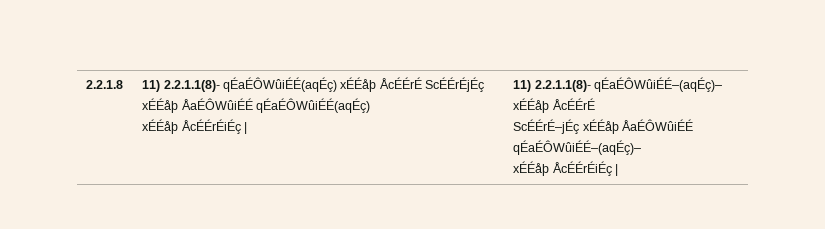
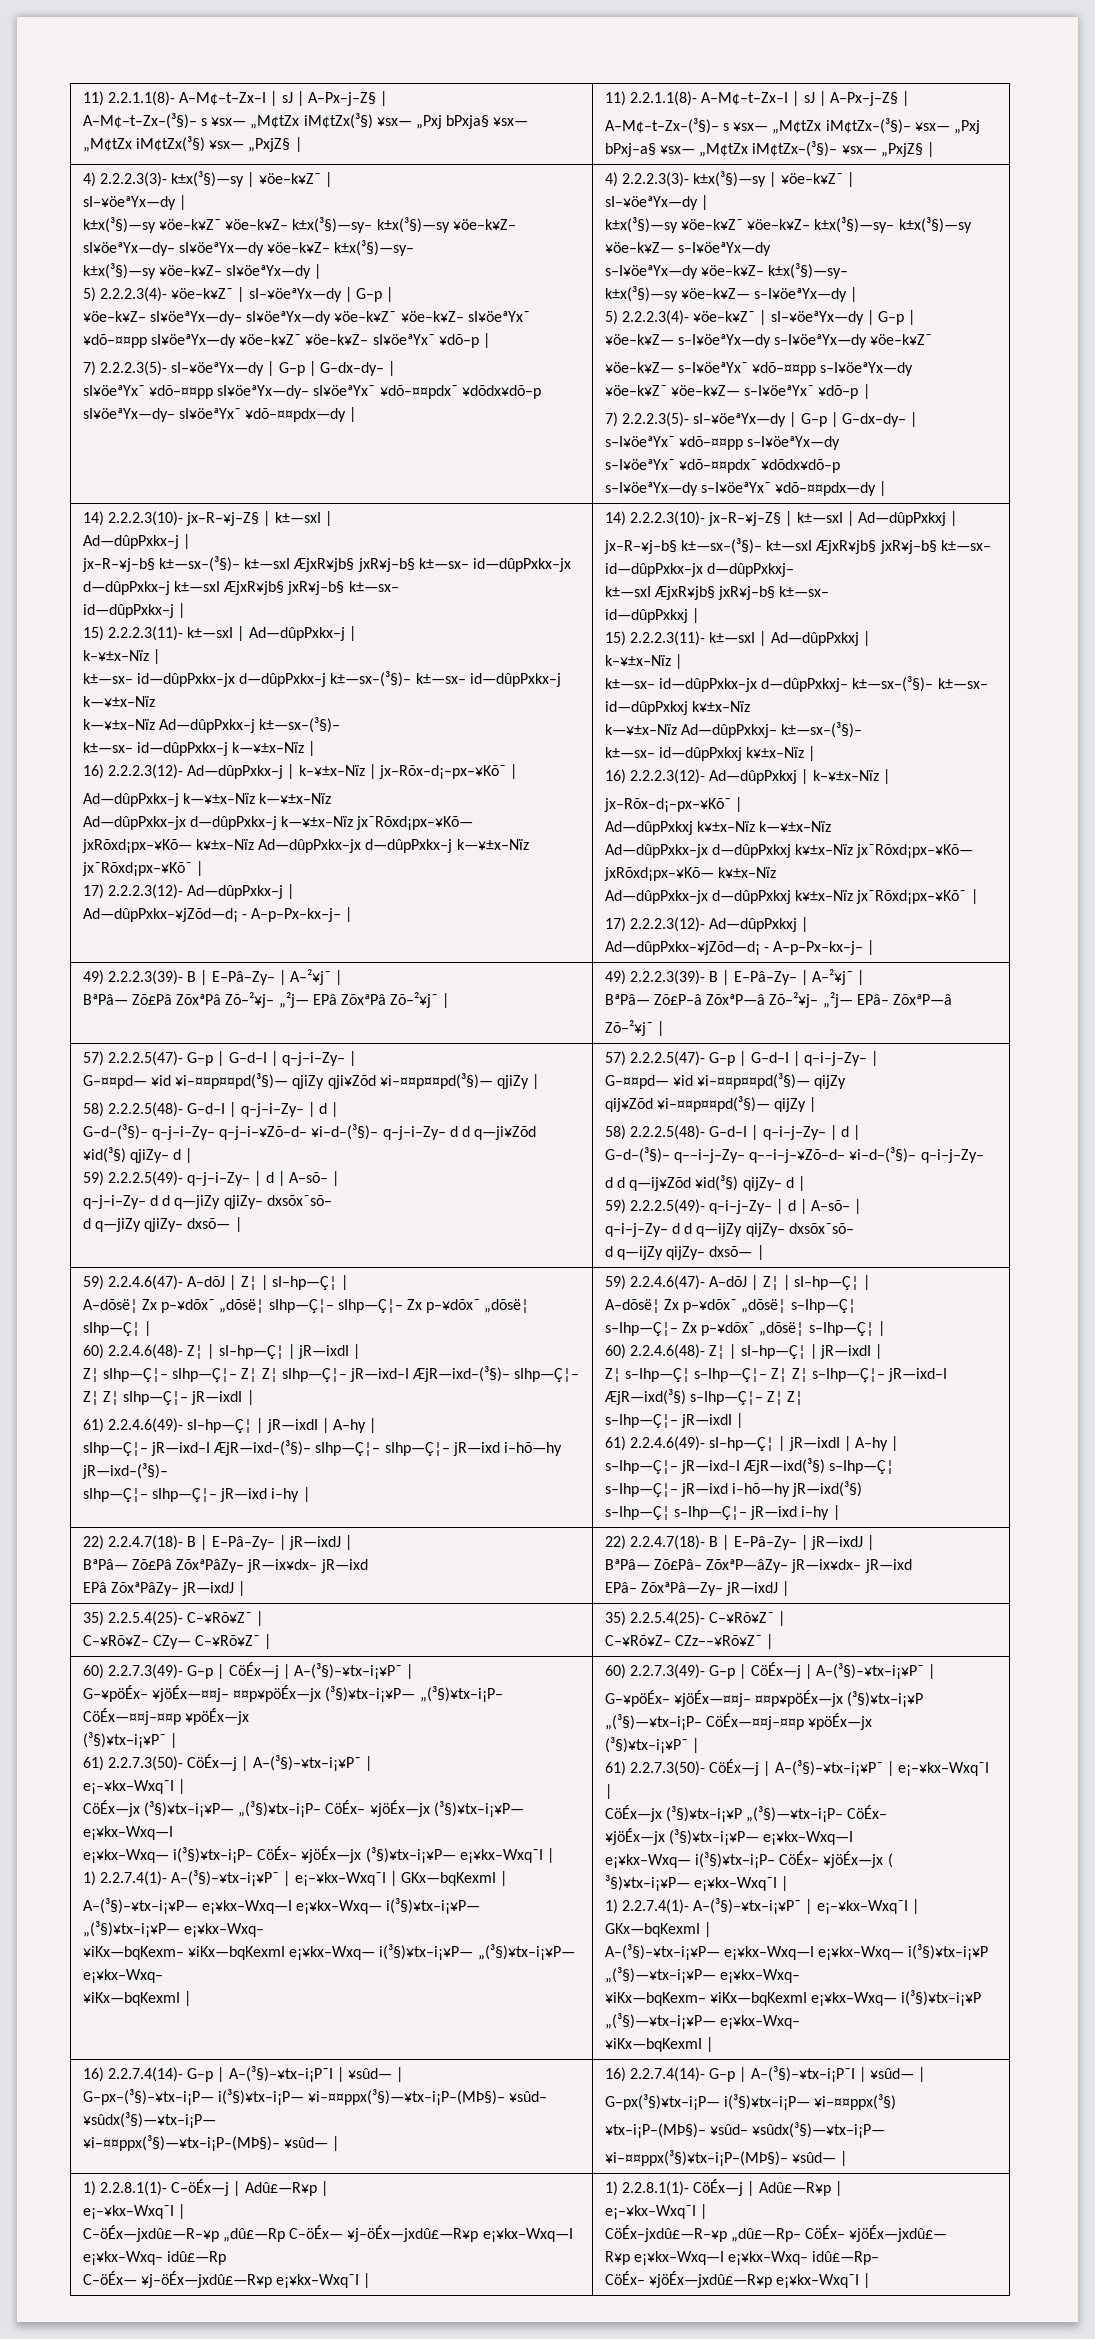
[86,80,124,89] [142,77,485,92] [142,98,371,113] [142,119,248,134] [513,77,723,92] [513,98,595,113] [513,119,694,134] [513,140,642,155] [513,161,612,176] 2.2.1.8 | 11) 2.2.1.1(8)- qÉaÉÔWûiÉÉ(aqÉç) xÉÉåþ ÅcÉÉrÉ ScÉÉrÉjÉç xÉÉåþ ÅaÉÔWûiÉÉ qÉaÉÔWûiÉÉ(aqÉç) // xÉÉåþ ÅcÉÉrÉiÉç | | 11) 2.2.1.1(8)- qÉaÉÔWûiÉÉ–(aqÉç)– xÉÉåþ ÅcÉÉrÉ // ScÉÉrÉ–jÉç xÉÉåþ ÅaÉÔWûiÉÉ qÉaÉÔWûiÉÉ–(aqÉç)– // xÉÉåþ ÅcÉÉrÉiÉç -> [82,91,388,106] [82,113,529,129] [82,136,302,152] [604,91,910,106] [604,118,980,134] [604,141,934,157] [82,171,332,187] [82,195,187,210] [82,217,516,233] [82,240,415,256] [82,263,322,279] [82,287,394,302] [82,311,530,325] [82,333,490,348] [82,361,396,376] [82,385,541,399] [82,407,357,422] [604,171,854,187] [604,195,709,210] [604,217,972,233] [604,242,772,256] [604,263,849,279] [604,286,858,302] [604,310,916,325] [604,334,933,348] [604,362,914,376] [604,384,870,399] [604,412,918,427] [604,436,841,450] [604,459,841,473] [604,481,887,496] [82,511,332,526] [82,534,191,549] [81,556,571,572] [82,581,399,595] [82,603,186,618] [82,626,356,641] [82,649,161,664] [82,671,561,687] [82,696,155,707] [82,717,341,733] [82,741,316,756] [82,764,518,779] [82,793,332,807] [82,816,474,830] [81,839,529,853] [81,861,204,876] [82,884,295,899] [82,907,353,922] [604,511,958,526] [603,538,991,554] [604,563,795,577] [604,586,830,600] [604,608,700,623] [604,631,870,646] [604,654,683,669] [604,676,988,692] [604,701,751,715] [604,722,863,738] [604,746,816,761] [604,769,890,784] [603,797,743,812] [604,821,832,835] [604,844,974,858] [603,867,777,881] [604,889,978,904] [604,917,809,932] [604,940,875,955] [82,969,343,985] [82,992,450,1008] [604,969,865,985] [604,992,952,1008] [604,1020,665,1036] [82,1051,357,1066] [82,1073,540,1089] [82,1102,339,1117] [82,1124,537,1140] [82,1147,193,1163] [82,1171,340,1186] [82,1195,332,1209] [82,1217,242,1232] [604,1051,879,1066] [604,1073,847,1089] [604,1096,817,1112] [604,1125,861,1140] [604,1147,984,1163] [604,1175,805,1191] [604,1199,862,1214] [604,1223,854,1237] [604,1245,764,1260] [82,1275,349,1290] [82,1299,530,1313] [82,1321,152,1336] [82,1344,361,1359] [82,1366,580,1382] [82,1390,254,1405] [82,1418,377,1433] [82,1440,562,1456] [81,1463,168,1479] [82,1487,310,1502] [604,1275,871,1290] [604,1299,856,1313] [604,1321,885,1336] [604,1344,883,1359] [604,1368,947,1382] [603,1389,804,1405] [604,1413,744,1428] [604,1436,899,1451] [604,1458,895,1474] [604,1481,863,1497] [604,1505,840,1520] [82,1535,353,1550] [82,1559,368,1573] [82,1581,246,1596] [604,1535,875,1550] [604,1559,912,1573] [604,1581,790,1596] [82,1611,264,1626] [82,1634,272,1649] [604,1611,786,1626] [604,1634,774,1649] [82,1662,414,1679] [82,1685,503,1702] [82,1708,250,1725] [82,1732,178,1748] [82,1754,372,1771] [82,1779,186,1794] [82,1800,524,1817] [82,1826,173,1840] [82,1846,554,1863] [82,1870,508,1886] [82,1898,481,1914] [82,1921,265,1937] [82,1944,575,1960] [82,1969,163,1983] [82,1991,192,2006] [604,1662,936,1679] [604,1690,924,1707] [604,1713,873,1730] [604,1737,700,1753] [604,1759,989,1776] [604,1784,612,1799] [604,1805,888,1822] [604,1828,854,1845] [604,1851,893,1868] [604,1875,789,1891] [604,1898,919,1914] [604,1922,712,1937] [604,1944,989,1960] [604,1967,801,1983] [604,1990,982,2006] [604,2013,801,2029] [604,2037,714,2052] [82,2066,404,2082] [82,2089,548,2105] [82,2112,216,2128] [82,2135,340,2151] [604,2066,926,2082] [604,2094,897,2110] [604,2122,886,2138] [604,2150,848,2166] [82,2179,328,2196] [82,2204,186,2219] [82,2225,573,2242] [82,2251,227,2265] [82,2271,371,2288] [604,2179,842,2196] [604,2204,708,2219] [604,2225,948,2242] [604,2251,880,2265] [604,2271,860,2288] 11) 2.2.1.1(8)- A–M¢–t–Zx–I | sJ | A–Px–j–Z§ | // A–M¢–t–Zx–(³§)– s ¥sx— „M¢tZx iM¢tZx(³§) ¥sx— „Pxj bPxja§ ¥sx— „M¢tZx iM¢tZx(³§) ¥sx— „PxjZ§ | | 11) 2.2.1.1(8)- A–M¢–t–Zx–I | sJ | A–Px–j–Z§ | // A–M¢–t–Zx–(³§)– s ¥sx— „M¢tZx iM¢tZx–(³§)– ¥sx— „Pxj bPxj–a§ ¥sx— „M¢tZx iM¢tZx–(³§)– ¥sx— „PxjZ§ | // 4) 2.2.2.3(3)- k±x(³§)—sy | ¥öe–k¥Z˜ | // sI–¥öeªYx—dy | // k±x(³§)—sy ¥öe–k¥Z˜ ¥öe–k¥Z– k±x(³§)—sy– k±x(³§)—sy ¥öe–k¥Z– sI¥öeªYx—dy– sI¥öeªYx—dy ¥öe–k¥Z– k±x(³§)—sy– // k±x(³§)—sy ¥öe–k¥Z– sI¥öeªYx—dy | // 5) 2.2.2.3(4)- ¥öe–k¥Z˜ | sI–¥öeªYx—dy | G–p | // ¥öe–k¥Z– sI¥öeªYx—dy– sI¥öeªYx—dy ¥öe–k¥Z˜ ¥öe–k¥Z– sI¥öeªYx˜ ¥dõ–¤¤pp sI¥öeªYx—dy ¥öe–k¥Z˜ ¥öe–k¥Z– sI¥öeªYx˜ ¥dõ–p | // 7) 2.2.2.3(5)- sI–¥öeªYx—dy | G–p | G–dx–dy– | // sI¥öeªYx˜ ¥dõ–¤¤pp sI¥öeªYx—dy– sI¥öeªYx˜ ¥dõ–¤¤pdx˜ ¥dõdx¥dõ–p sI¥öeªYx—dy– sI¥öeªYx˜ ¥dõ–¤¤pdx—dy | | 4) 2.2.2.3(3)- k±x(³§)—sy | ¥öe–k¥Z˜ | // sI–¥öeªYx—dy | // k±x(³§)—sy ¥öe–k¥Z˜ ¥öe–k¥Z– k±x(³§)—sy– k±x(³§)—sy ¥öe–k¥Z— s–I¥öeªYx—dy // s–I¥öeªYx—dy ¥öe–k¥Z– k±x(³§)—sy– // k±x(³§)—sy ¥öe–k¥Z— s–I¥öeªYx—dy | // 5) 2.2.2.3(4)- ¥öe–k¥Z˜ | sI–¥öeªYx—dy | G–p | // ¥öe–k¥Z— s–I¥öeªYx—dy s–I¥öeªYx—dy ¥öe–k¥Z˜ // ¥öe–k¥Z— s–I¥öeªYx˜ ¥dõ–¤¤pp s–I¥öeªYx—dy // ¥öe–k¥Z˜ ¥öe–k¥Z— s–I¥öeªYx˜ ¥dõ–p | // 7) 2.2.2.3(5)- sI–¥öeªYx—dy | G–p | G–dx–dy– | // s–I¥öeªYx˜ ¥dõ–¤¤pp s–I¥öeªYx—dy // s–I¥öeªYx˜ ¥dõ–¤¤pdx˜ ¥dõdx¥dõ–p // s–I¥öeªYx—dy s–I¥öeªYx˜ ¥dõ–¤¤pdx—dy | // 14) 2.2.2.3(10)- jx–R–¥j–Z§ | k±—sxI | // Ad—dûpPxkx–j | // jx–R–¥j–b§ k±—sx–(³§)– k±—sxI ÆjxR¥jb§ jxR¥j–b§ k±—sx– id—dûpPxkx–jx d—dûpPxkx–j k±—sxI ÆjxR¥jb§ jxR¥j–b§ k±—sx– // id—dûpPxkx–j | // 15) 2.2.2.3(11)- k±—sxI | Ad—dûpPxkx–j | // k–¥±x–Nïz | // k±—sx– id—dûpPxkx–jx d—dûpPxkx–j k±—sx–(³§)– k±—sx– id—dûpPxkx–j k—¥±x–Nïz // k—¥±x–Nïz Ad—dûpPxkx–j k±—sx–(³§)– // k±—sx– id—dûpPxkx–j k—¥±x–Nïz | // 16) 2.2.2.3(12)- Ad—dûpPxkx–j | k–¥±x–Nïz | jx–Rõx–d¡–px–¥Kõ˜ | // Ad—dûpPxkx–j k—¥±x–Nïz k—¥±x–Nïz // Ad—dûpPxkx–jx d—dûpPxkx–j k—¥±x–Nïz jx˜Rõxd¡px–¥Kõ— jxRõxd¡px–¥Kõ— k¥±x–Nïz Ad—dûpPxkx–jx d—dûpPxkx–j k—¥±x–Nïz jx˜Rõxd¡px–¥Kõ˜ | // 17) 2.2.2.3(12)- Ad—dûpPxkx–j | // Ad—dûpPxkx–¥jZõd—d¡ - A–p–Px–kx–j– | | 14) 2.2.2.3(10)- jx–R–¥j–Z§ | k±—sxI | Ad—dûpPxkxj | // jx–R–¥j–b§ k±—sx–(³§)– k±—sxI ÆjxR¥jb§ jxR¥j–b§ k±—sx– id—dûpPxkx–jx d—dûpPxkxj– // k±—sxI ÆjxR¥jb§ jxR¥j–b§ k±—sx– // id—dûpPxkxj | // 15) 2.2.2.3(11)- k±—sxI | Ad—dûpPxkxj | // k–¥±x–Nïz | // k±—sx– id—dûpPxkx–jx d—dûpPxkxj– k±—sx–(³§)– k±—sx– id—dûpPxkxj k¥±x–Nïz // k—¥±x–Nïz Ad—dûpPxkxj– k±—sx–(³§)– // k±—sx– id—dûpPxkxj k¥±x–Nïz | // 16) 2.2.2.3(12)- Ad—dûpPxkxj | k–¥±x–Nïz | // jx–Rõx–d¡–px–¥Kõ˜ | // Ad—dûpPxkxj k¥±x–Nïz k—¥±x–Nïz // Ad—dûpPxkx–jx d—dûpPxkxj k¥±x–Nïz jx˜Rõxd¡px–¥Kõ— jxRõxd¡px–¥Kõ— k¥±x–Nïz // Ad—dûpPxkx–jx d—dûpPxkxj k¥±x–Nïz jx˜Rõxd¡px–¥Kõ˜ | // 17) 2.2.2.3(12)- Ad—dûpPxkxj | // Ad—dûpPxkx–¥jZõd—d¡ - A–p–Px–kx–j– | // 49) 2.2.2.3(39)- B | E–Pâ–Zy– | A–²¥j˜ | // BªPâ— Zõ£Pâ ZõxªPâ Zõ–²¥j– „²j— EPâ ZõxªPâ Zõ–²¥j˜ | | 49) 2.2.2.3(39)- B | E–Pâ–Zy– | A–²¥j˜ | // BªPâ— Zõ£P–â ZõxªP—â Zõ–²¥j– „²j— EPâ– ZõxªP—â // Zõ–²¥j˜ | // 57) 2.2.2.5(47)- G–p | G–d–I | q–j–i–Zy– | // G–¤¤pd— ¥id ¥i–¤¤p¤¤pd(³§)— qjiZy qji¥Zõd ¥i–¤¤p¤¤pd(³§)— qjiZy | // 58) 2.2.2.5(48)- G–d–I | q–j–i–Zy– | d | // G–d–(³§)– q–j–i–Zy– q–j–i–¥Zõ–d– ¥i–d–(³§)– q–j–i–Zy– d d q—ji¥Zõd ¥id(³§) qjiZy– d | // 59) 2.2.2.5(49)- q–j–i–Zy– | d | A–sõ– | // q–j–i–Zy– d d q—jiZy qjiZy– dxsõx˜sõ– // d q—jiZy qjiZy– dxsõ— | | 57) 2.2.2.5(47)- G–p | G–d–I | q–i–j–Zy– | // G–¤¤pd— ¥id ¥i–¤¤p¤¤pd(³§)— qijZy // qij¥Zõd ¥i–¤¤p¤¤pd(³§)— qijZy | // 58) 2.2.2.5(48)- G–d–I | q–i–j–Zy– | d | // G–d–(³§)– q––i–j–Zy– q––i–j–¥Zõ–d– ¥i–d–(³§)– q–i–j–Zy– // d d q—ij¥Zõd ¥id(³§) qijZy– d | // 59) 2.2.2.5(49)- q–i–j–Zy– | d | A–sõ– | // q–i–j–Zy– d d q—ijZy qijZy– dxsõx˜sõ– // d q—ijZy qijZy– dxsõ— | // 59) 2.2.4.6(47)- A–dõJ | Z¦ | sI–hp—Ç¦ | // A–dõsë¦ Zx p–¥dõx˜ „dõsë¦ sIhp—Ç¦– sIhp—Ç¦– Zx p–¥dõx˜ „dõsë¦ sIhp—Ç¦ | // 60) 2.2.4.6(48)- Z¦ | sI–hp—Ç¦ | jR—ixdI | // Z¦ sIhp—Ç¦– sIhp—Ç¦– Z¦ Z¦ sIhp—Ç¦– jR—ixd–I ÆjR—ixd–(³§)– sIhp—Ç¦– Z¦ Z¦ sIhp—Ç¦– jR—ixdI | // 61) 2.2.4.6(49)- sI–hp—Ç¦ | jR—ixdI | A–hy | // sIhp—Ç¦– jR—ixd–I ÆjR—ixd–(³§)– sIhp—Ç¦– sIhp—Ç¦– jR—ixd i–hõ—hy jR—ixd–(³§)– // sIhp—Ç¦– sIhp—Ç¦– jR—ixd i–hy | | 59) 2.2.4.6(47)- A–dõJ | Z¦ | sI–hp—Ç¦ | // A–dõsë¦ Zx p–¥dõx˜ „dõsë¦ s–Ihp—Ç¦ // s–Ihp—Ç¦– Zx p–¥dõx˜ „dõsë¦ s–Ihp—Ç¦ | // 60) 2.2.4.6(48)- Z¦ | sI–hp—Ç¦ | jR—ixdI | // Z¦ s–Ihp—Ç¦ s–Ihp—Ç¦– Z¦ Z¦ s–Ihp—Ç¦– jR—ixd–I ÆjR—ixd(³§) s–Ihp—Ç¦– Z¦ Z¦ // s–Ihp—Ç¦– jR—ixdI | // 61) 2.2.4.6(49)- sI–hp—Ç¦ | jR—ixdI | A–hy | // s–Ihp—Ç¦– jR—ixd–I ÆjR—ixd(³§) s–Ihp—Ç¦ // s–Ihp—Ç¦– jR—ixd i–hõ—hy jR—ixd(³§) // s–Ihp—Ç¦ s–Ihp—Ç¦– jR—ixd i–hy | // 22) 2.2.4.7(18)- B | E–Pâ–Zy– | jR—ixdJ | // BªPâ— Zõ£Pâ ZõxªPâZy– jR—ix¥dx– jR—ixd // EPâ ZõxªPâZy– jR—ixdJ | | 22) 2.2.4.7(18)- B | E–Pâ–Zy– | jR—ixdJ | // BªPâ— Zõ£Pâ– ZõxªP—âZy– jR—ix¥dx– jR—ixd // EPâ– ZõxªPâ—Zy– jR—ixdJ | // 35) 2.2.5.4(25)- C–¥Rõ¥Z˜ | // C–¥Rõ¥Z– CZy— C–¥Rõ¥Z˜ | | 35) 2.2.5.4(25)- C–¥Rõ¥Z˜ | // C–¥Rõ¥Z– CZz––¥Rõ¥Z˜ | // 60) 2.2.7.3(49)- G–p | CöÉx—j | A–(³§)–¥tx–i¡¥P˜ | // G–¥pöÉx– ¥jöÉx—¤¤j– ¤¤p¥pöÉx—jx (³§)¥tx–i¡¥P— „(³§)¥tx–i¡P– CöÉx—¤¤j–¤¤p ¥pöÉx—jx // (³§)¥tx–i¡¥P˜ | // 61) 2.2.7.3(50)- CöÉx—j | A–(³§)–¥tx–i¡¥P˜ | // e¡–¥kx–Wxq˜I | // CöÉx—jx (³§)¥tx–i¡¥P— „(³§)¥tx–i¡P– CöÉx– ¥jöÉx—jx (³§)¥tx–i¡¥P— e¡¥kx–Wxq—I // e¡¥kx–Wxq— i(³§)¥tx–i¡P– CöÉx– ¥jöÉx—jx (³§)¥tx–i¡¥P— e¡¥kx–Wxq˜I | // 1) 2.2.7.4(1)- A–(³§)–¥tx–i¡¥P˜ | e¡–¥kx–Wxq˜I | GKx—bqKexmI | // A–(³§)–¥tx–i¡¥P— e¡¥kx–Wxq—I e¡¥kx–Wxq— i(³§)¥tx–i¡¥P— „(³§)¥tx–i¡¥P— e¡¥kx–Wxq– // ¥iKx—bqKexm– ¥iKx—bqKexmI e¡¥kx–Wxq— i(³§)¥tx–i¡¥P— „(³§)¥tx–i¡¥P— e¡¥kx–Wxq– // ¥iKx—bqKexmI | | 60) 2.2.7.3(49)- G–p | CöÉx—j | A–(³§)–¥tx–i¡¥P˜ | // G–¥pöÉx– ¥jöÉx—¤¤j– ¤¤p¥pöÉx—jx (³§)¥tx–i¡¥P „(³§)—¥tx–i¡P– CöÉx—¤¤j–¤¤p ¥pöÉx—jx // (³§)¥tx–i¡¥P˜ | // 61) 2.2.7.3(50)- CöÉx—j | A–(³§)–¥tx–i¡¥P˜ | e¡–¥kx–Wxq˜I | // CöÉx—jx (³§)¥tx–i¡¥P „(³§)—¥tx–i¡P– CöÉx– // ¥jöÉx—jx (³§)¥tx–i¡¥P— e¡¥kx–Wxq—I // e¡¥kx–Wxq— i(³§)¥tx–i¡P– CöÉx– ¥jöÉx—jx ( // ³§)¥tx–i¡¥P— e¡¥kx–Wxq˜I | // 1) 2.2.7.4(1)- A–(³§)–¥tx–i¡¥P˜ | e¡–¥kx–Wxq˜I | GKx—bqKexmI | // A–(³§)–¥tx–i¡¥P— e¡¥kx–Wxq—I e¡¥kx–Wxq— i(³§)¥tx–i¡¥P „(³§)—¥tx–i¡¥P— e¡¥kx–Wxq– // ¥iKx—bqKexm– ¥iKx—bqKexmI e¡¥kx–Wxq— i(³§)¥tx–i¡¥P „(³§)—¥tx–i¡¥P— e¡¥kx–Wxq– // ¥iKx—bqKexmI | // 16) 2.2.7.4(14)- G–p | A–(³§)–¥tx–i¡P˜I | ¥sûd— | // G–px–(³§)–¥tx–i¡P— i(³§)¥tx–i¡P— ¥i–¤¤ppx(³§)—¥tx–i¡P–(MÞ§)– ¥sûd– ¥sûdx(³§)—¥tx–i¡P— // ¥i–¤¤ppx(³§)—¥tx–i¡P–(MÞ§)– ¥sûd— | | 16) 2.2.7.4(14)- G–p | A–(³§)–¥tx–i¡P˜I | ¥sûd— | // G–px(³§)¥tx–i¡P— i(³§)¥tx–i¡P— ¥i–¤¤ppx(³§) // ¥tx–i¡P–(MÞ§)– ¥sûd– ¥sûdx(³§)—¥tx–i¡P— // ¥i–¤¤ppx(³§)¥tx–i¡P–(MÞ§)– ¥sûd— | // 1) 2.2.8.1(1)- C–öÉx—j | Adû£—R¥p | // e¡–¥kx–Wxq˜I | // C–öÉx—jxdû£—R–¥p „dû£—Rp C–öÉx— ¥j–öÉx—jxdû£—R¥p e¡¥kx–Wxq—I e¡¥kx–Wxq– idû£—Rp // C–öÉx— ¥j–öÉx—jxdû£—R¥p e¡¥kx–Wxq˜I | | 1) 2.2.8.1(1)- CöÉx—j | Adû£—R¥p | // e¡–¥kx–Wxq˜I | // CöÉx–jxdû£—R–¥p „dû£—Rp– CöÉx– ¥jöÉx—jxdû£— // R¥p e¡¥kx–Wxq—I e¡¥kx–Wxq– idû£—Rp– // CöÉx– ¥jöÉx—jxdû£—R¥p e¡¥kx–Wxq˜I

